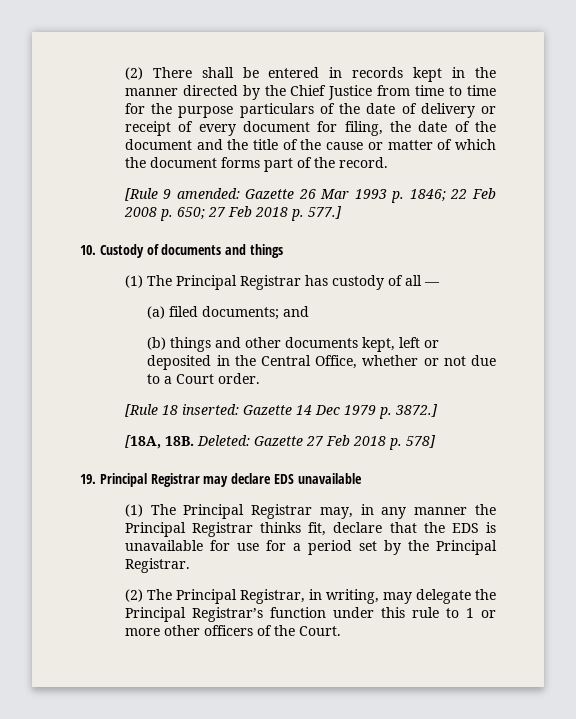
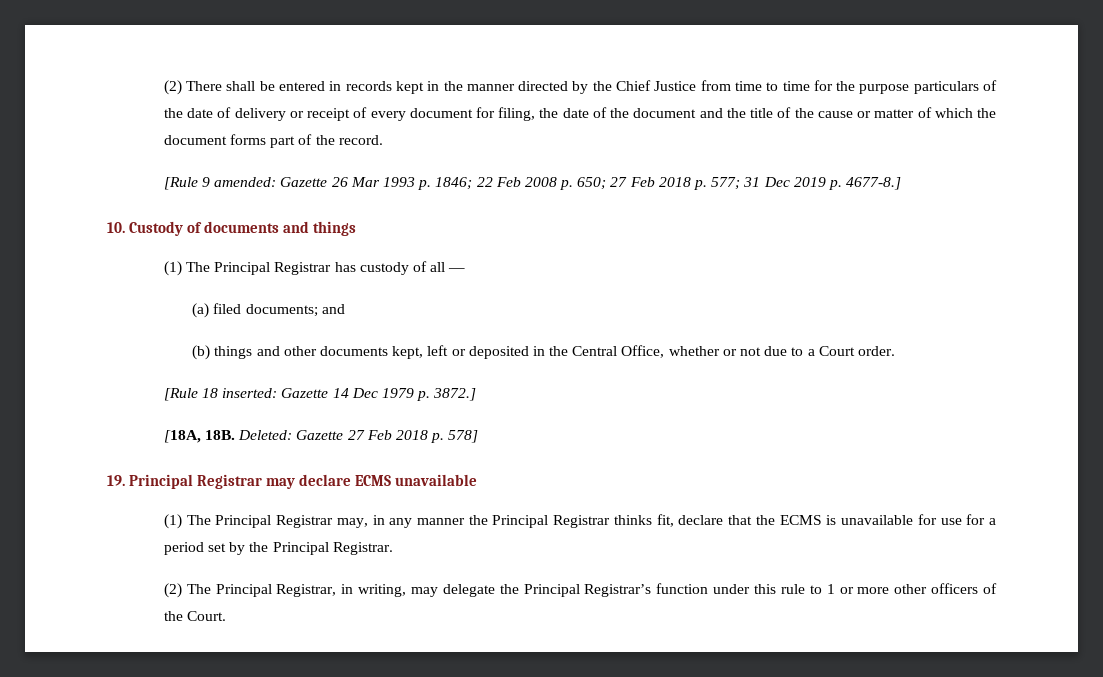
[307,206,342,219] 577.] -> [711,177,902,190] 577; 31 Dec 2019 p. 4677-8.]
[273,474,294,484] EDS -> [355,475,392,486] ECMS
[451,523,479,533] EDS -> [779,515,822,525] ECMS

